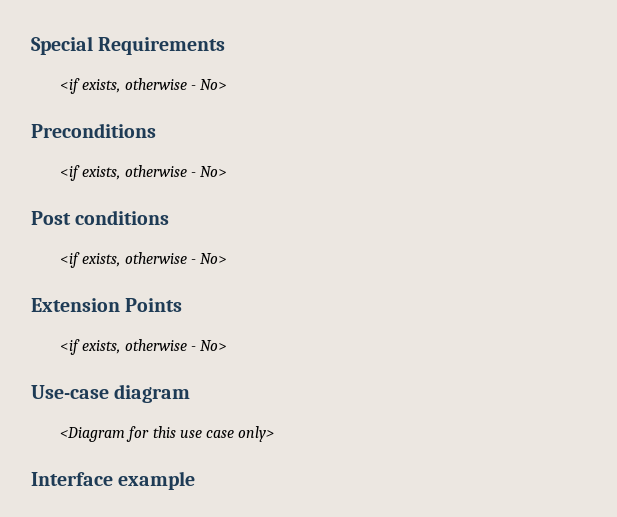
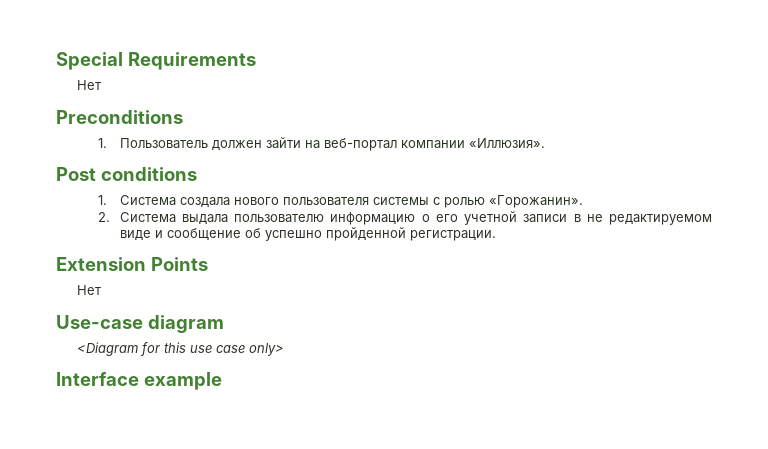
[60,78,227,94] [31,123,156,138] [60,165,227,181] [31,210,170,225] [60,252,227,268] [31,298,183,312] [60,339,227,355] <if exists, otherwise - No> // Preconditions // <if exists, otherwise - No> // Post conditions // <if exists, otherwise - No> // Extension Points // <if exists, otherwise - No> -> [77,80,102,90] [56,110,183,124] [98,137,545,151] [56,167,197,181] [98,195,583,208] [98,211,712,225] [119,227,496,241] [56,257,208,271] [77,285,102,295] Нет // Preconditions // 1. Пользователь должен зайти на веб-портал компании «Иллюзия». // Post conditions // 1. Система создала нового пользователя системы с ролью «Горожанин». // 2. Система выдала пользователю информацию о его учетной записи в не редактируемом виде и сообщение об успешно пройденной регистрации. // Extension Points // Нет

